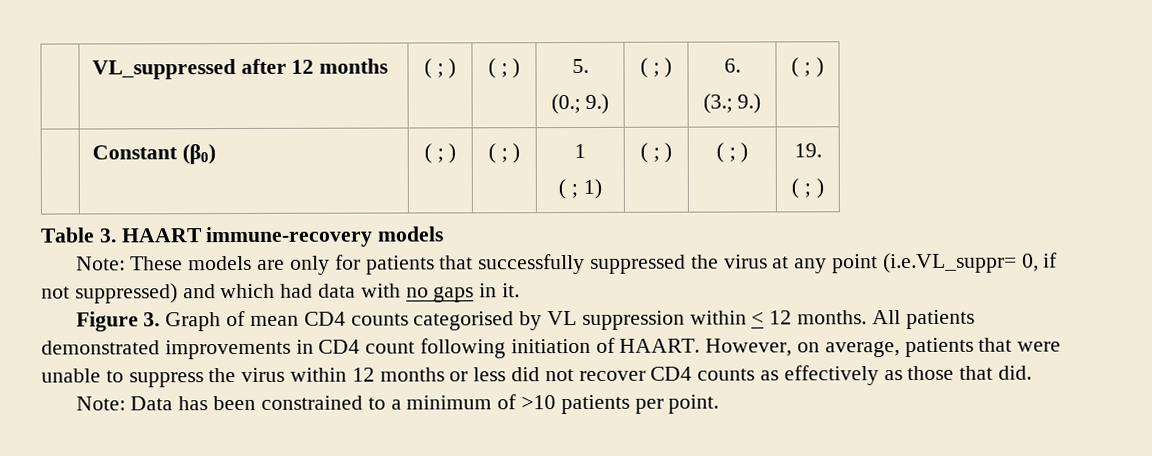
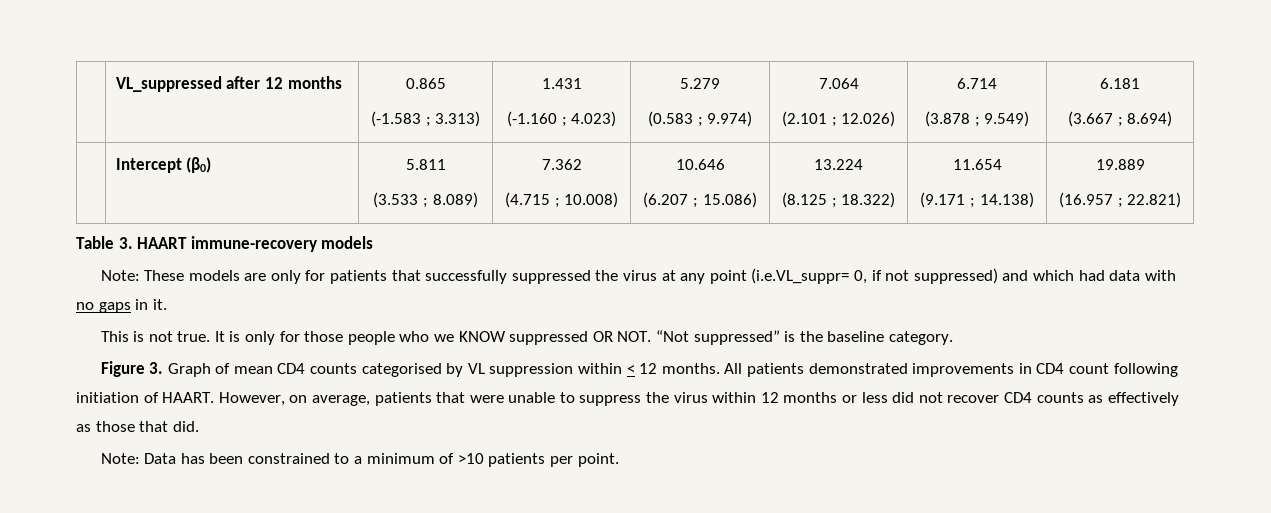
[423,58,457,79] [487,58,521,79] [571,58,589,74] [550,93,610,115] [639,57,673,78] [723,58,741,73] [702,93,762,114] [791,57,824,78] [91,144,216,165] [423,143,457,164] [487,143,521,164] [574,143,586,159] [558,178,602,200] [639,142,673,163] [715,142,749,163] [793,143,822,158] [791,178,824,199] ( ; ) | ( ; ) | 5. // (0.; 9.) | ( ; ) | 6. // (3.; 9.) | ( ; ) // | Constant (β0) | ( ; ) | ( ; ) | 1 // ( ; 1) | ( ; ) | ( ; ) | 19. // ( ; ) -> [405,78,446,89] [370,111,481,127] [541,78,582,89] [506,111,617,127] [680,78,720,89] [647,111,753,127] [818,78,859,89] [781,111,896,127] [957,78,997,89] [924,111,1030,127] [1100,78,1140,89] [1067,111,1173,127] [115,157,212,173] [405,159,446,170] [373,192,478,208] [541,159,582,170] [504,192,619,208] [675,159,725,170] [643,192,757,208] [814,159,863,170] [781,192,896,208] [952,159,1002,170] [920,192,1034,208] [1095,159,1145,170] [1058,192,1182,208] 0.865 // (-1.583 ; 3.313) | 1.431 // (-1.160 ; 4.023) | 5.279 // (0.583 ; 9.974) | 7.064 // (2.101 ; 12.026) | 6.714 // (3.878 ; 9.549) | 6.181 // (3.667 ; 8.694) // | Intercept (β0) | 5.811 // (3.533 ; 8.089) | 7.362 // (4.715 ; 10.008) | 10.646 // (6.207 ; 15.086) | 13.224 // (8.125 ; 18.322) | 11.654 // (9.171 ; 14.138) | 19.889 // (16.957 ; 22.821)
(521, 290) none -> [100,330,953,345] // This is not true. It is only for those people who we KNOW suppressed OR NOT. “Not suppressed” is the baseline category.

